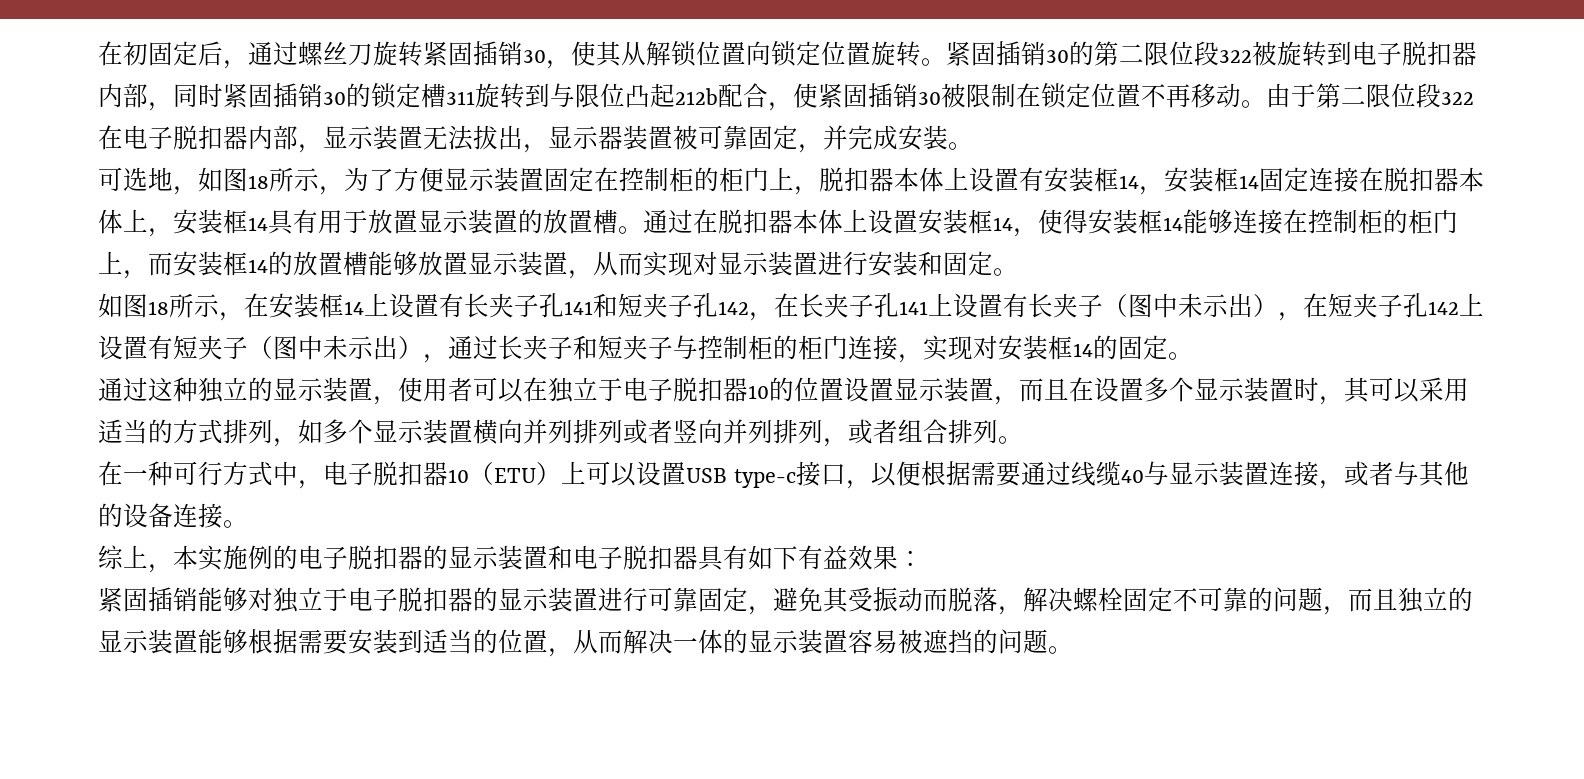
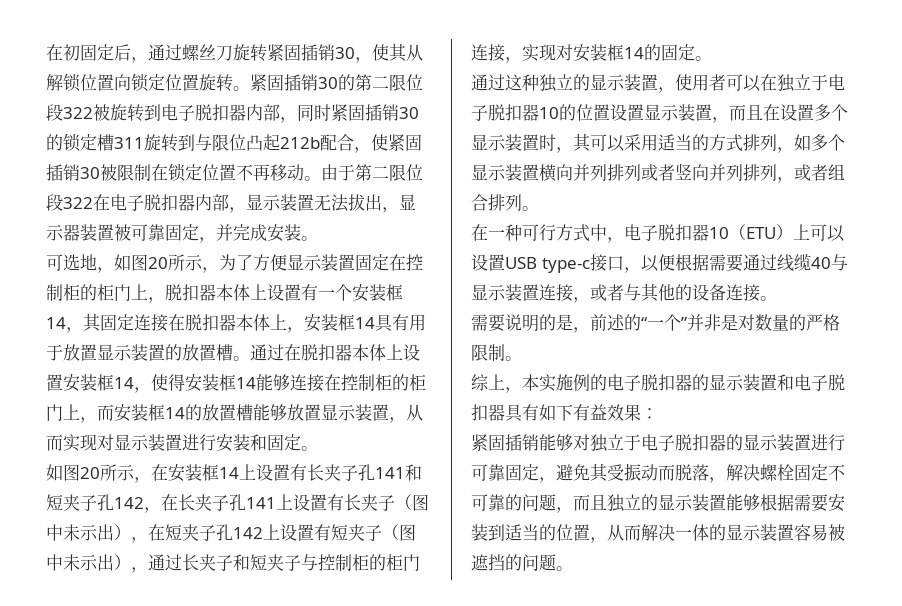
[248,175,269,189] 18 -> [148,257,168,269] 20
[1044,167,1259,195] 安装框14，安装框14 -> [318,284,403,302] [46,313,101,333] 一个安装框14，其
[148,301,169,315] 18 -> [80,467,100,479] 20
(248, 524) none -> [471,314,840,333] [471,344,522,361] // 需要说明的是，前述的“一个”并非是对数量的严格限制。

